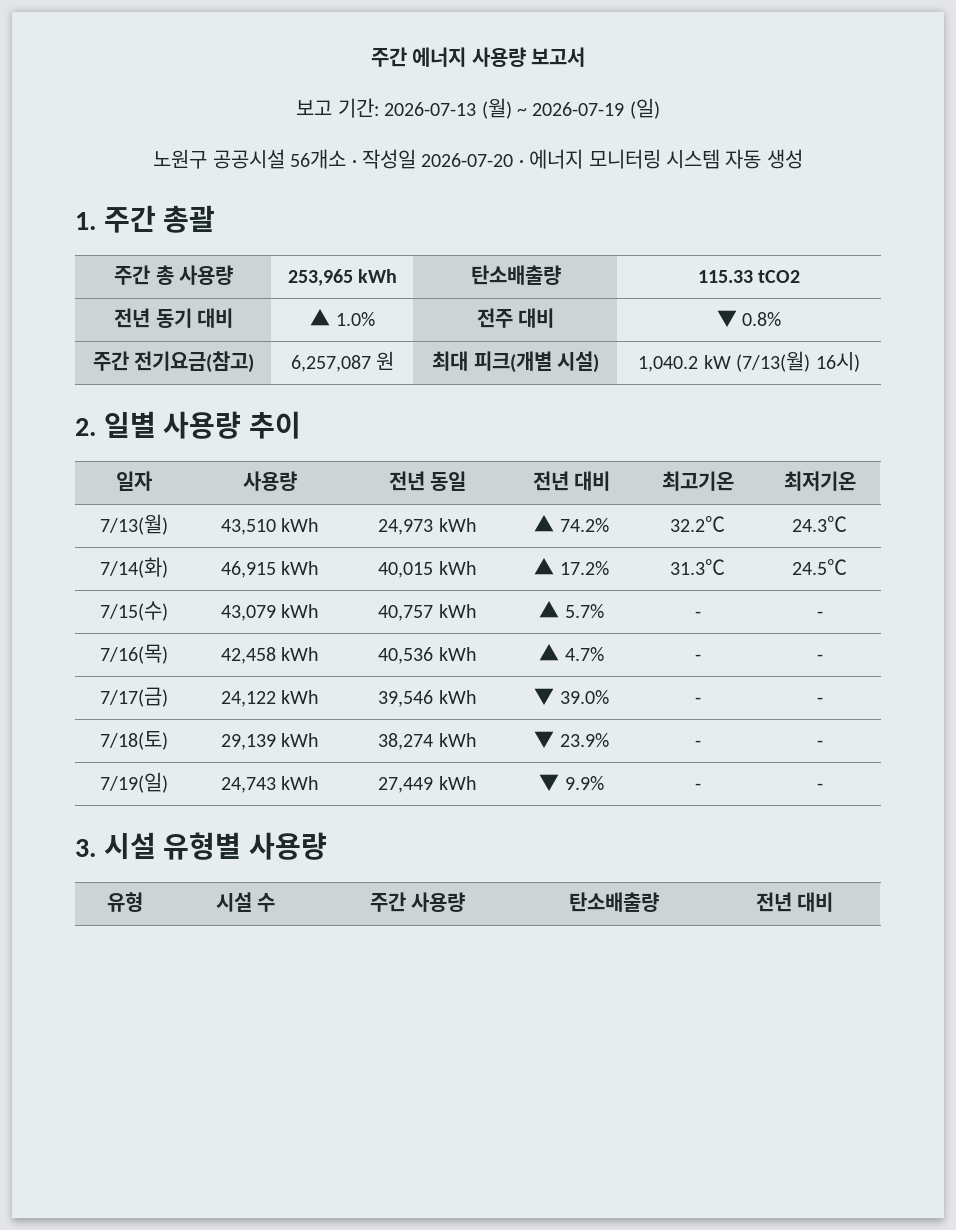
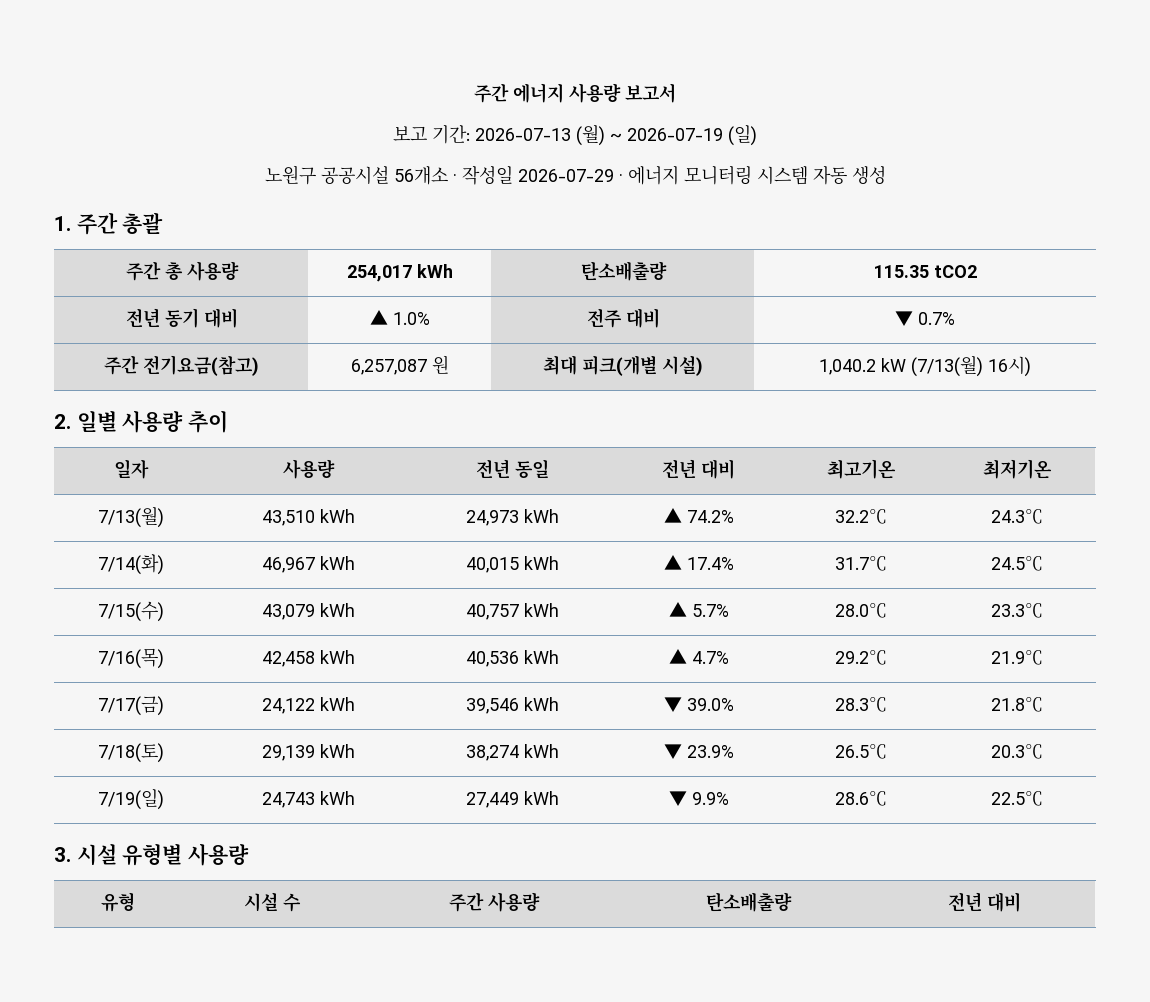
[421,153,514,167] 2026-07-20 -> [517,169,614,182] 2026-07-29
[287,269,353,286] 253,965 -> [347,265,412,282] 254,017
[697,270,753,283] 115.33 -> [873,265,929,278] 115.35
[742,312,782,326] 0.8% -> [918,312,955,325] 0.7%
[220,561,276,578] 46,915 -> [262,557,315,573] 46,967
[559,561,609,575] [670,559,725,575] 17.2% | 31.3℃ -> [686,557,734,570] [834,556,887,571] 17.4% | 31.7℃
[694,611,701,618] [816,611,823,618] - | - -> [834,603,887,618] [991,603,1043,618] 28.0℃ | 23.3℃
[694,654,701,661] [816,654,823,661] - | - -> [834,650,887,665] [991,650,1043,665] 29.2℃ | 21.9℃
[694,697,701,704] [816,697,823,704] - | - -> [834,697,887,712] [991,697,1043,712] 28.3℃ | 21.8℃
[694,740,701,747] [816,740,823,747] - | - -> [834,744,887,759] [991,744,1043,759] 26.5℃ | 20.3℃
[694,783,701,790] [816,783,823,790] - | - -> [834,791,887,806] [991,791,1043,806] 28.6℃ | 22.5℃

